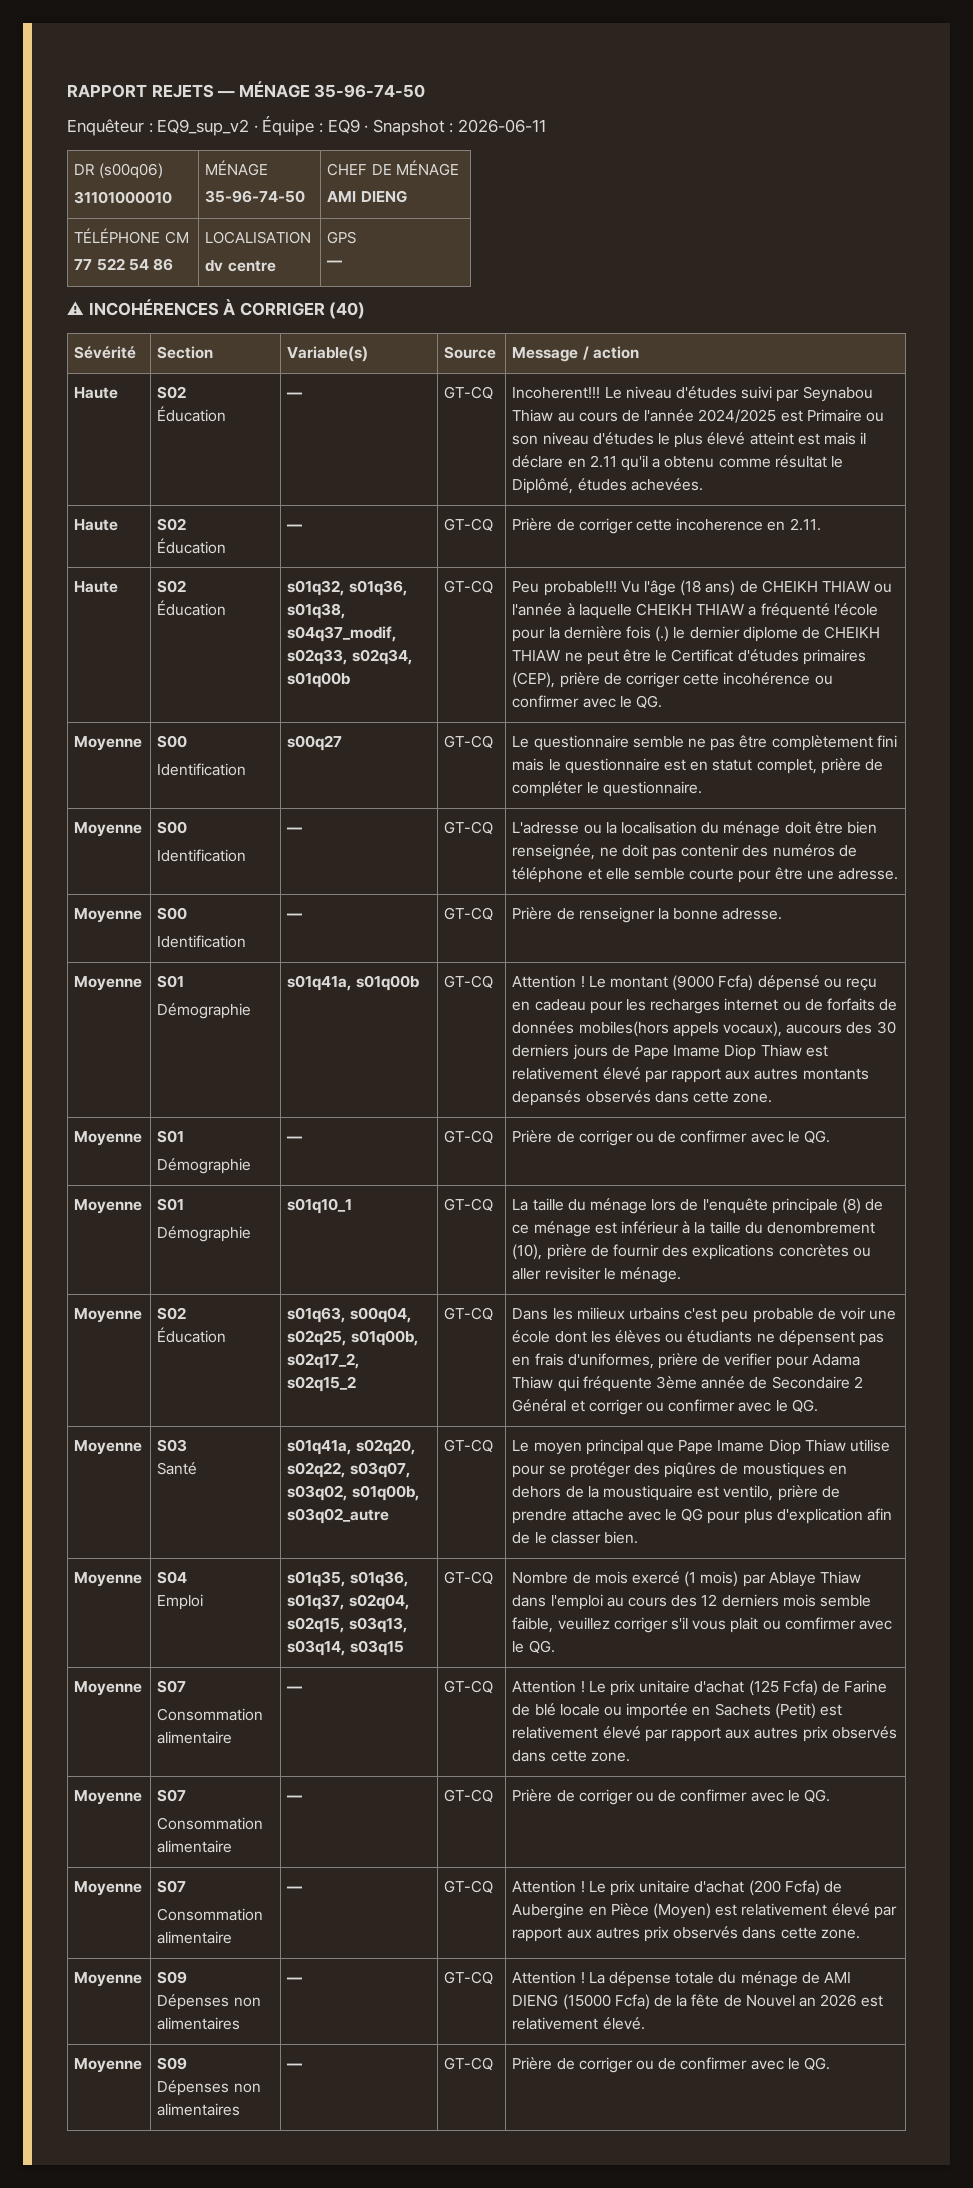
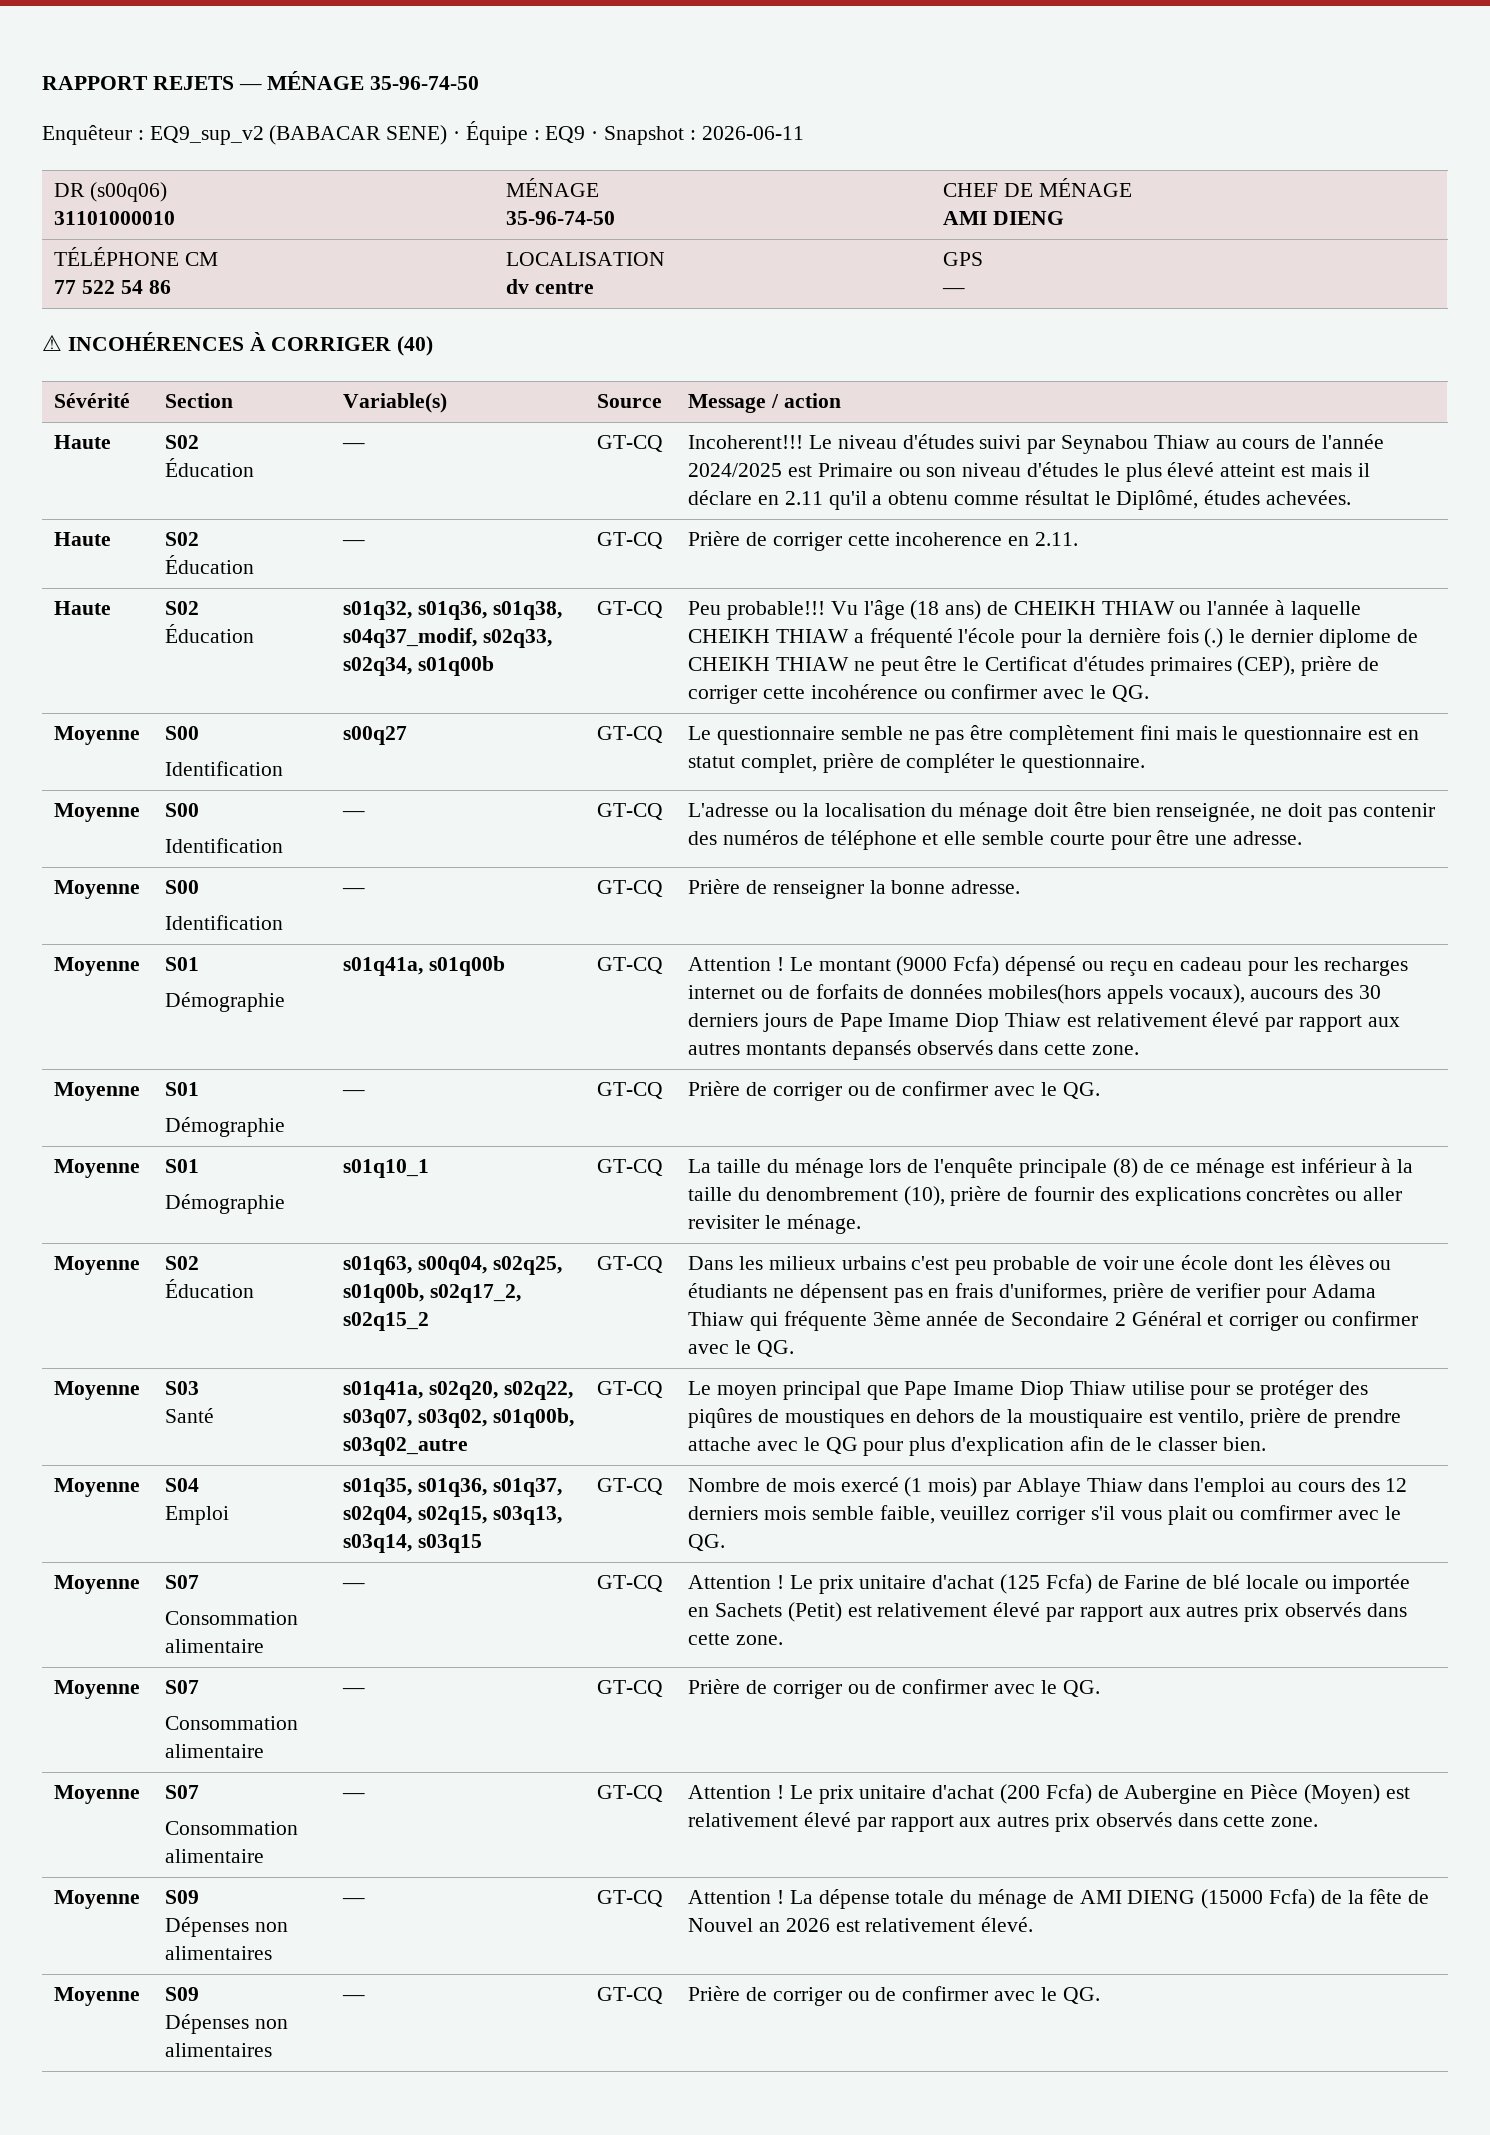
(250, 127) none -> [269,125,448,145] (BABACAR SENE)

